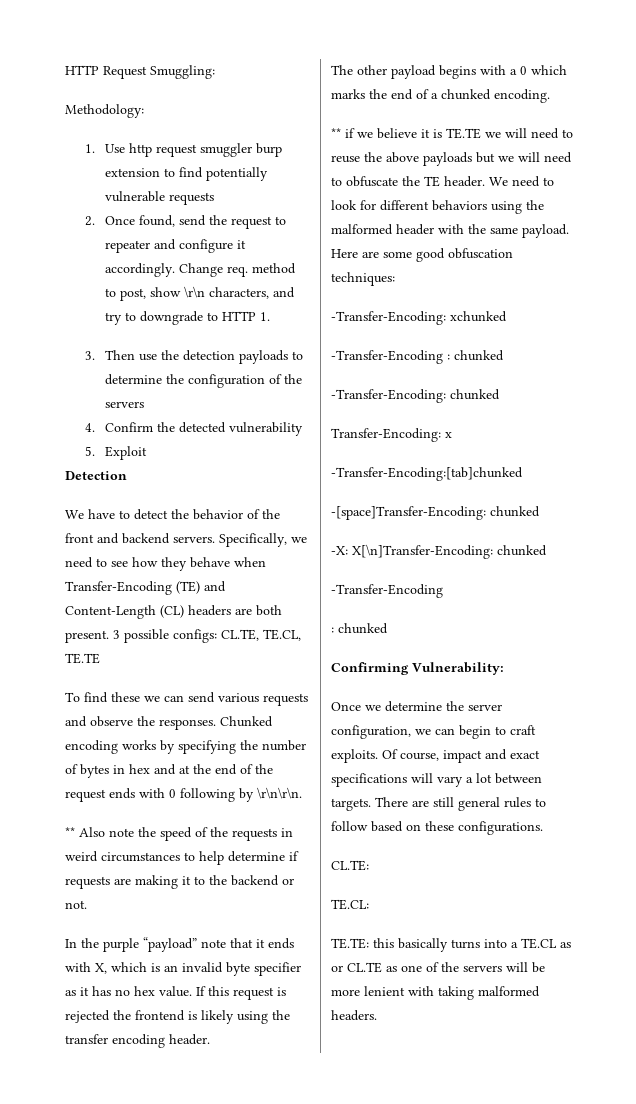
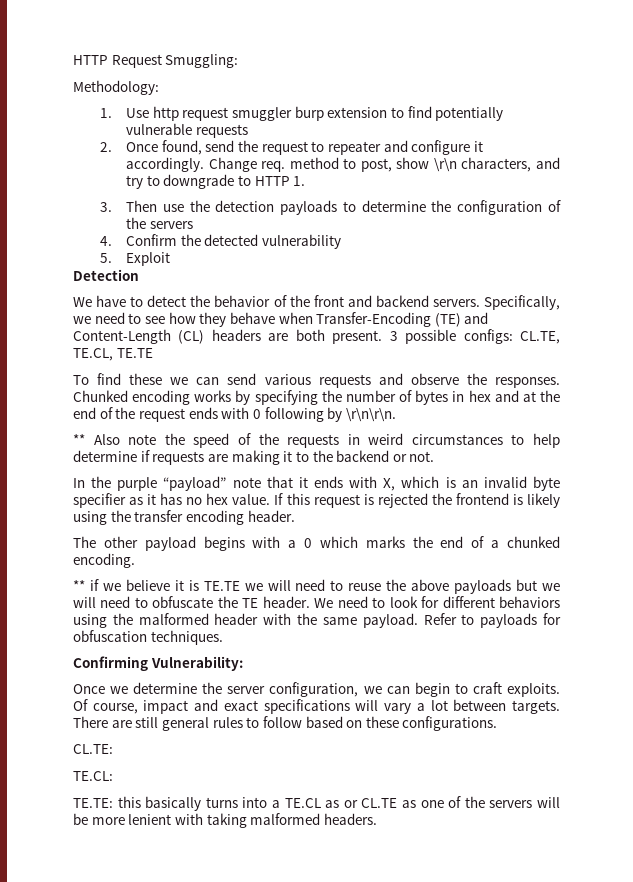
[331,248,513,262] [331,272,395,286] [331,311,507,325] [331,350,504,364] [331,389,500,403] [331,428,452,442] [331,467,523,481] [331,506,540,520] [331,544,547,559] [331,584,443,598] [331,623,388,634] Here are some good obfuscation techniques: // -Transfer-Encoding: xchunked // -Transfer-Encoding : chunked // -Transfer-Encoding: chunked // Transfer-Encoding: x // -Transfer-Encoding:[tab]chunked // -[space]Transfer-Encoding: chunked // -X: X[\n]Transfer-Encoding: chunked // -Transfer-Encoding // : chunked -> [423,613,561,628] [73,630,223,645] Refer to payloads for obfuscation techniques.

